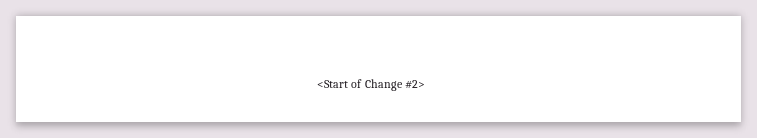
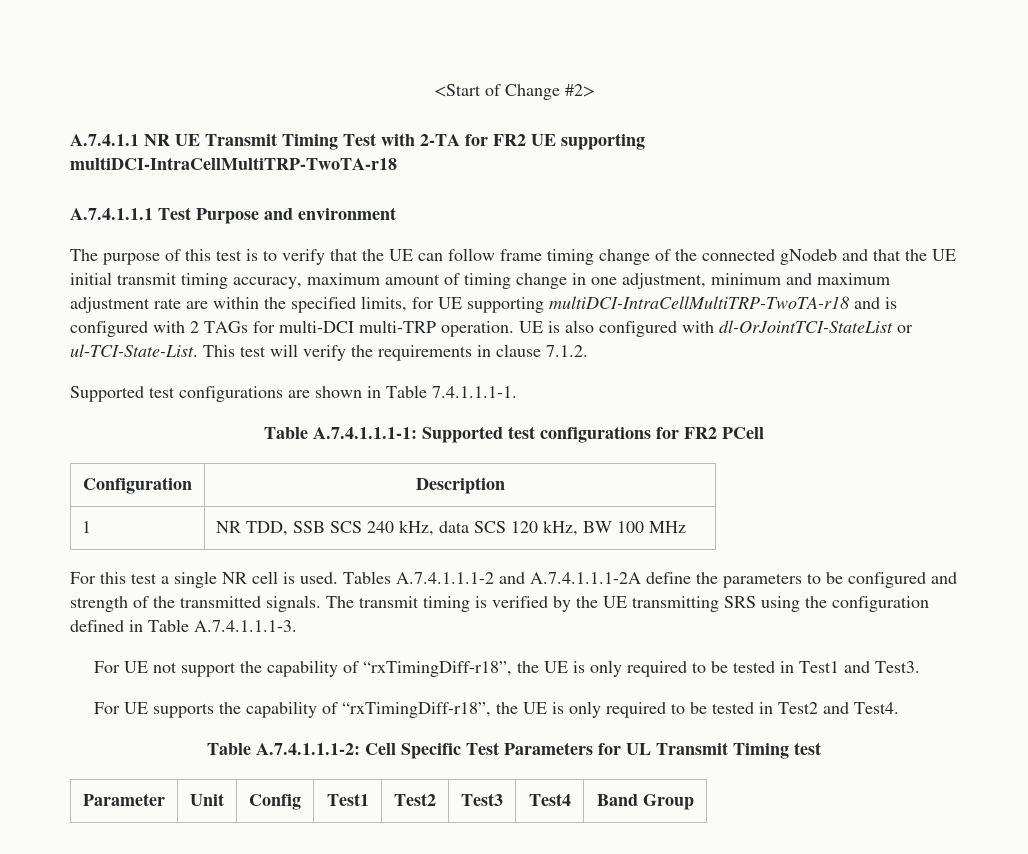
(425, 84) none -> [70,133,645,150] [70,157,397,170] [70,207,396,224] [70,248,956,265] [70,272,890,289] [70,296,897,313] [70,320,913,337] [70,344,588,361] [70,385,517,402] [264,426,764,443] [83,477,192,494] [415,477,505,494] [82,521,92,533] [216,520,687,536] [70,571,957,588] [70,595,929,612] [70,619,297,632] [94,660,921,677] [94,701,900,718] [207,742,821,759] [83,793,165,806] [190,793,224,806] [249,794,301,810] [326,793,369,806] [394,793,436,806] [461,793,503,806] [528,793,571,806] [596,794,694,810] // A.7.4.1.1 NR UE Transmit Timing Test with 2-TA for FR2 UE supporting multiDCI-IntraCellMultiTRP-TwoTA-r18 // A.7.4.1.1.1 Test Purpose and environment // The purpose of this test is to verify that the UE can follow frame timing change of the connected gNodeb and that the UE initial transmit timing accuracy, maximum amount of timing change in one adjustment, minimum and maximum adjustment rate are within the specified limits, for UE supporting multiDCI-IntraCellMultiTRP-TwoTA-r18 and is configured with 2 TAGs for multi-DCI multi-TRP operation. UE is also configured with dl-OrJointTCI-StateList or ul-TCI-State-List. This test will verify the requirements in clause 7.1.2. // Supported test configurations are shown in Table 7.4.1.1.1-1. // Table A.7.4.1.1.1-1: Supported test configurations for FR2 PCell // Configuration | Description // 1 | NR TDD, SSB SCS 240 kHz, data SCS 120 kHz, BW 100 MHz // For this test a single NR cell is used. Tables A.7.4.1.1.1-2 and A.7.4.1.1.1-2A define the parameters to be configured and strength of the transmitted signals. The transmit timing is verified by the UE transmitting SRS using the configuration defined in Table A.7.4.1.1.1-3. // For UE not support the capability of “rxTimingDiff-r18”, the UE is only required to be tested in Test1 and Test3. // For UE supports the capability of “rxTimingDiff-r18”, the UE is only required to be tested in Test2 and Test4. // Table A.7.4.1.1.1-2: Cell Specific Test Parameters for UL Transmit Timing test // Parameter | Unit | Config | Test1 | Test2 | Test3 | Test4 | Band Group

